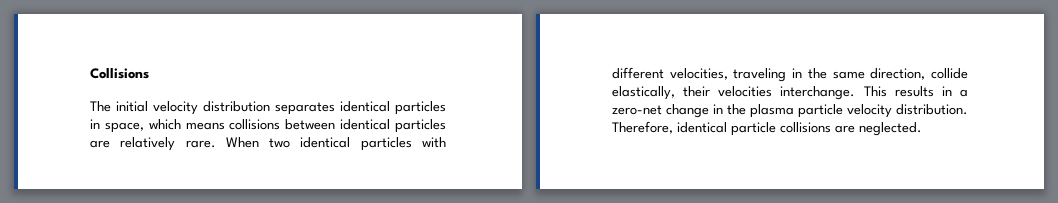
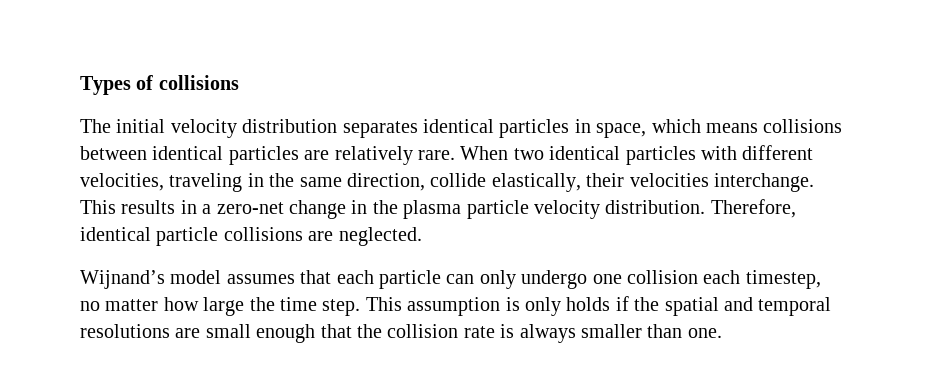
[90,68,149,79] Collisions -> [80,75,239,95] Types of collisions
(922, 129) none -> [80,270,821,289] [80,296,832,316] [80,324,722,343] // Wijnand’s model assumes that each particle can only undergo one collision each timestep, no matter how large the time step. This assumption is only holds if the spatial and temporal resolutions are small enough that the collision rate is always smaller than one.

